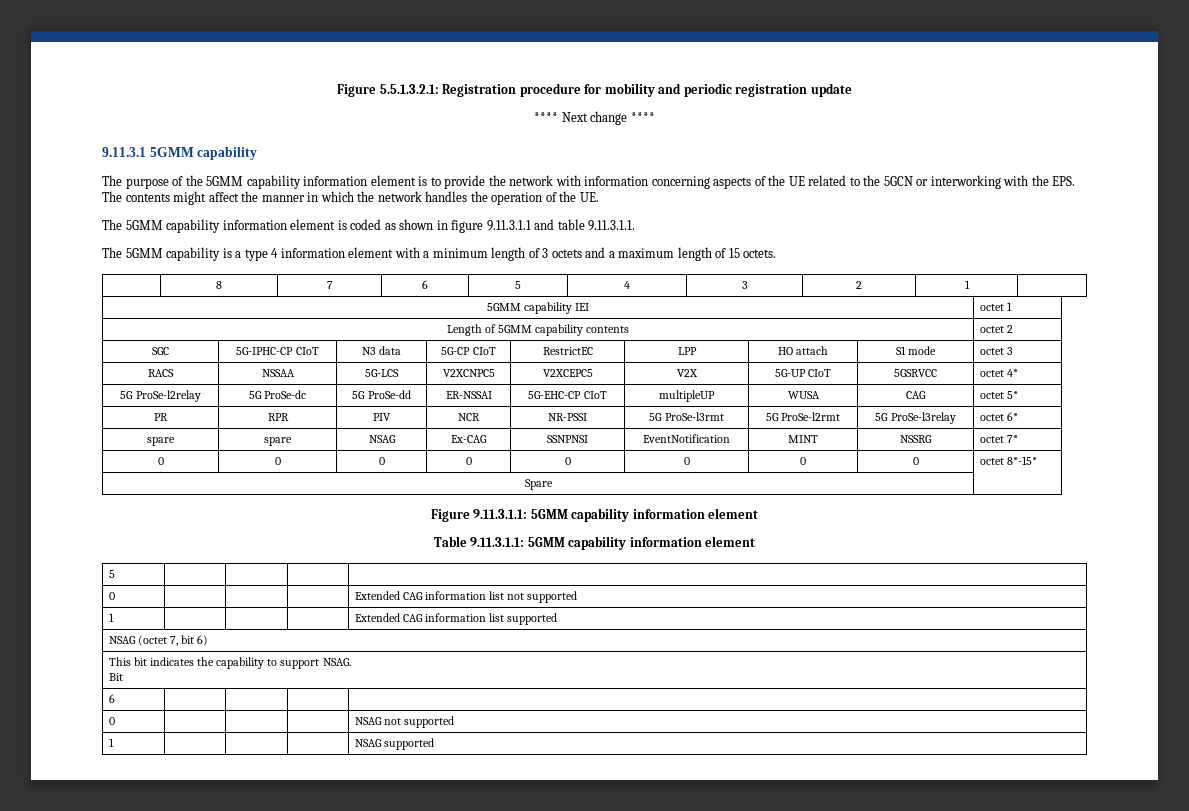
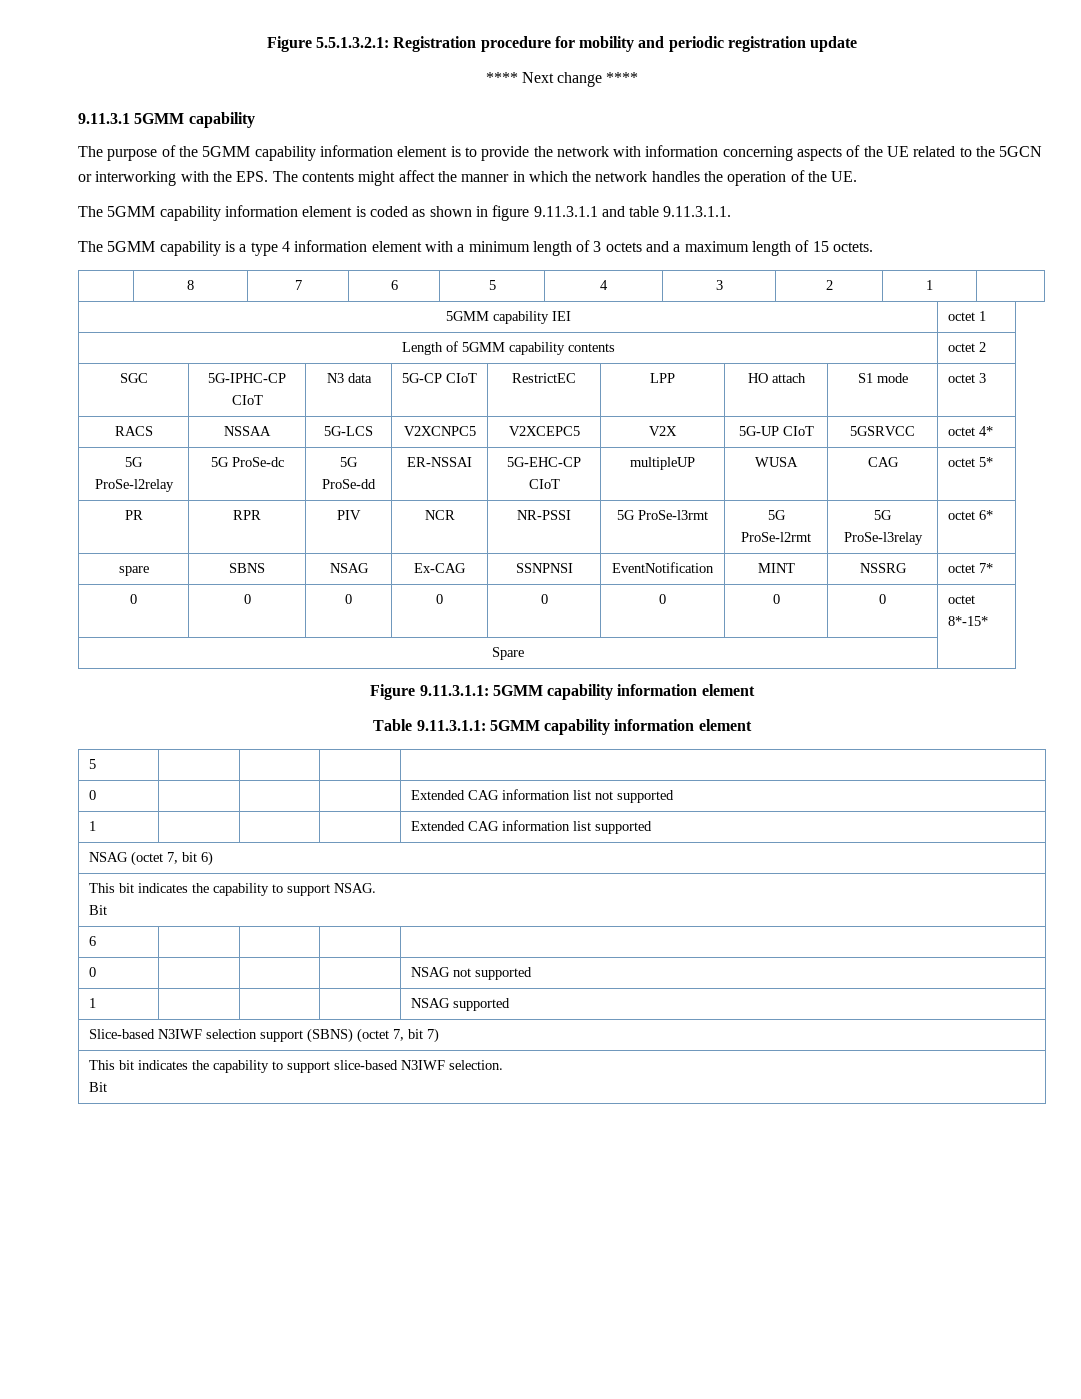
[264,437,292,446] spare -> [229,563,265,573] SBNS
(434, 744) none -> [88,1028,439,1043] [88,1060,503,1073] [88,1082,107,1092] // Slice-based N3IWF selection support (SBNS) (octet 7, bit 7) // This bit indicates the capability to support slice-based N3IWF selection. // Bit

